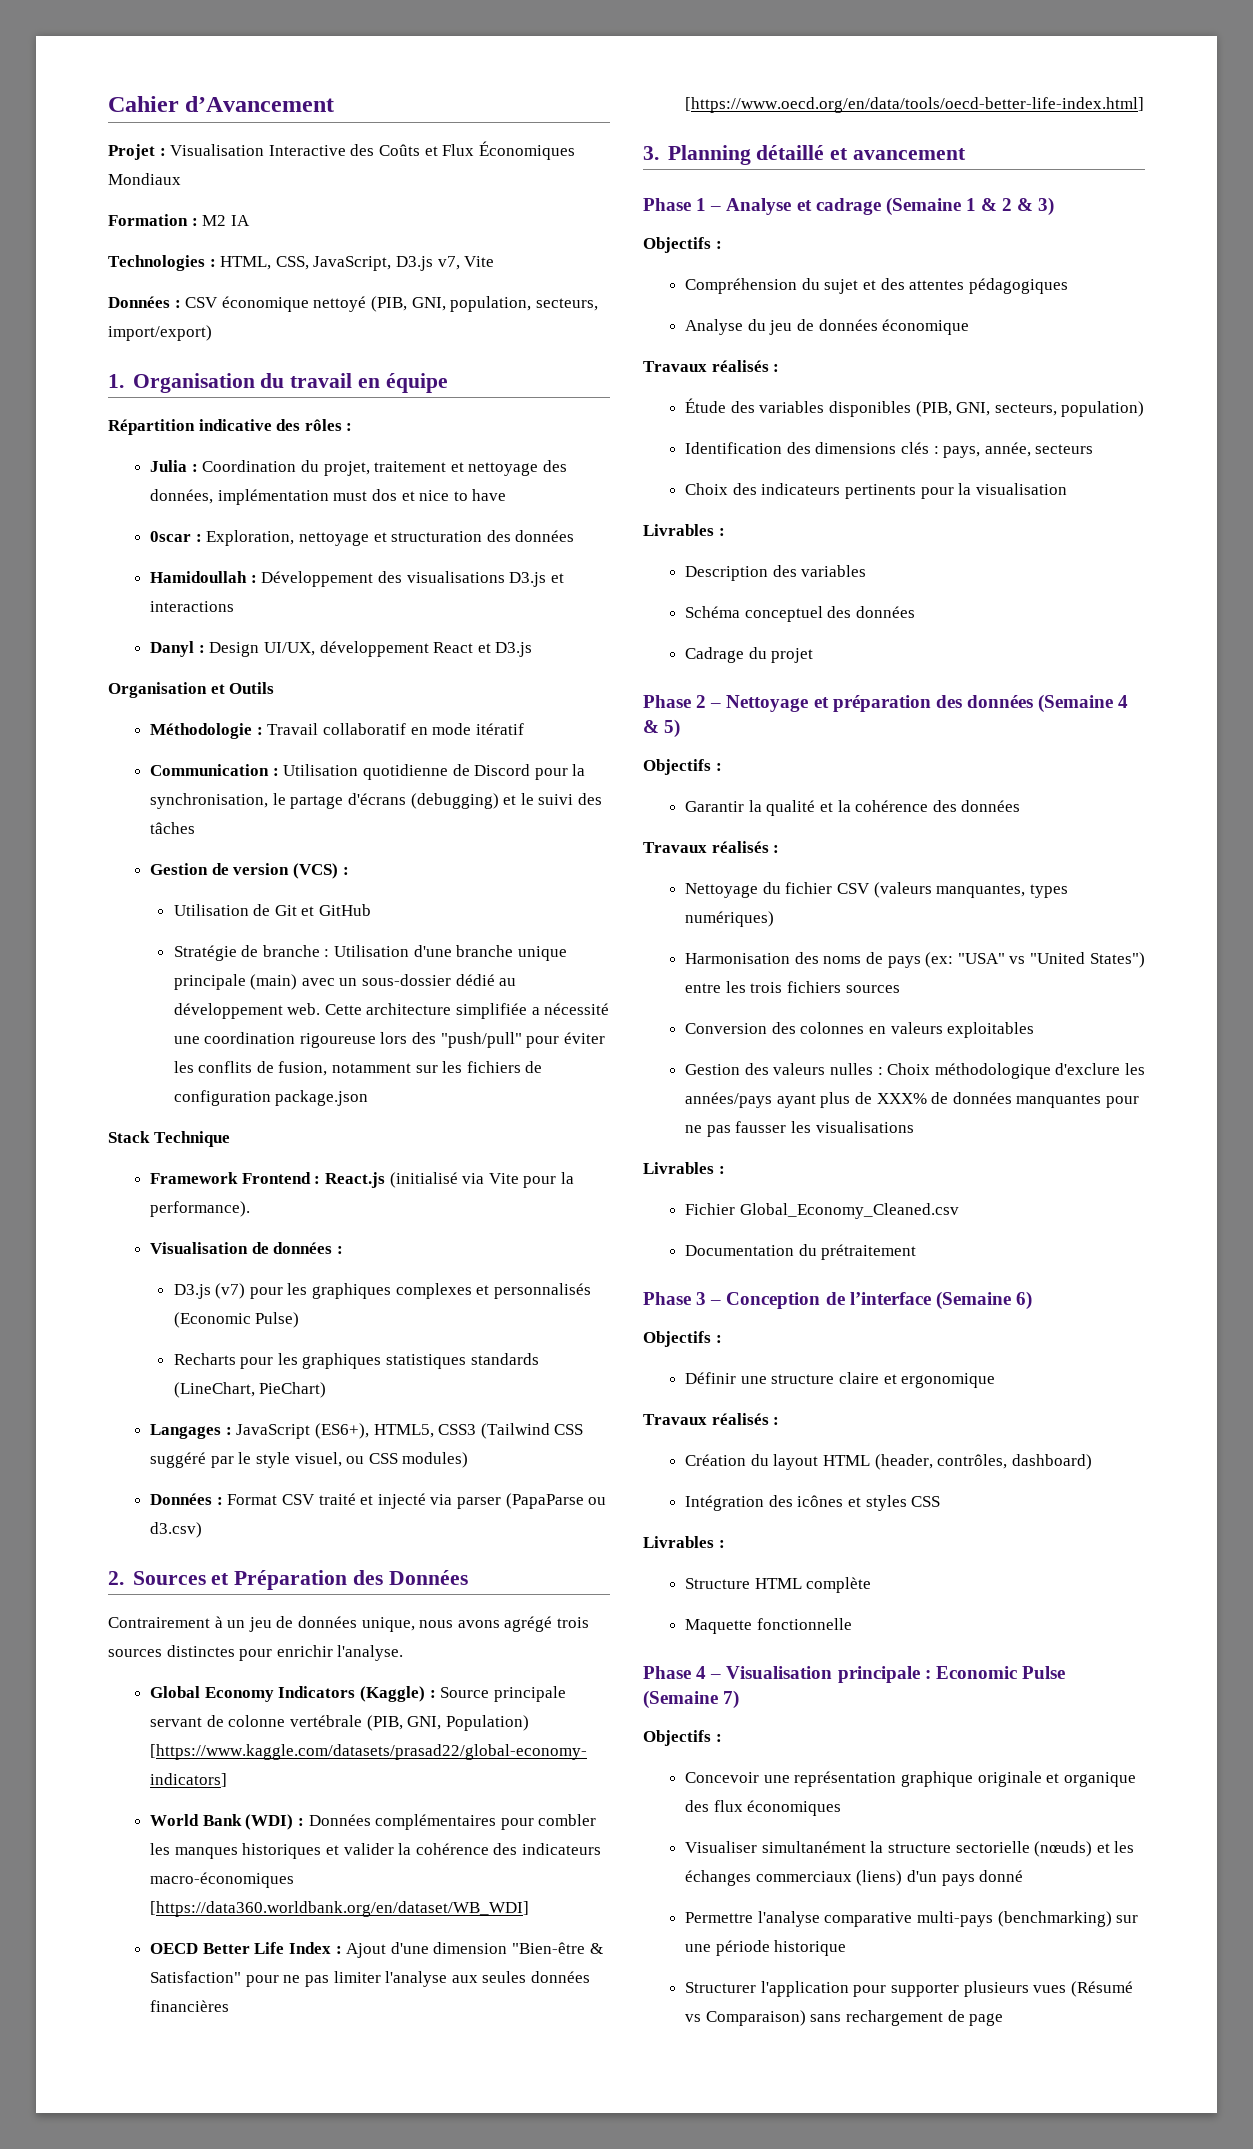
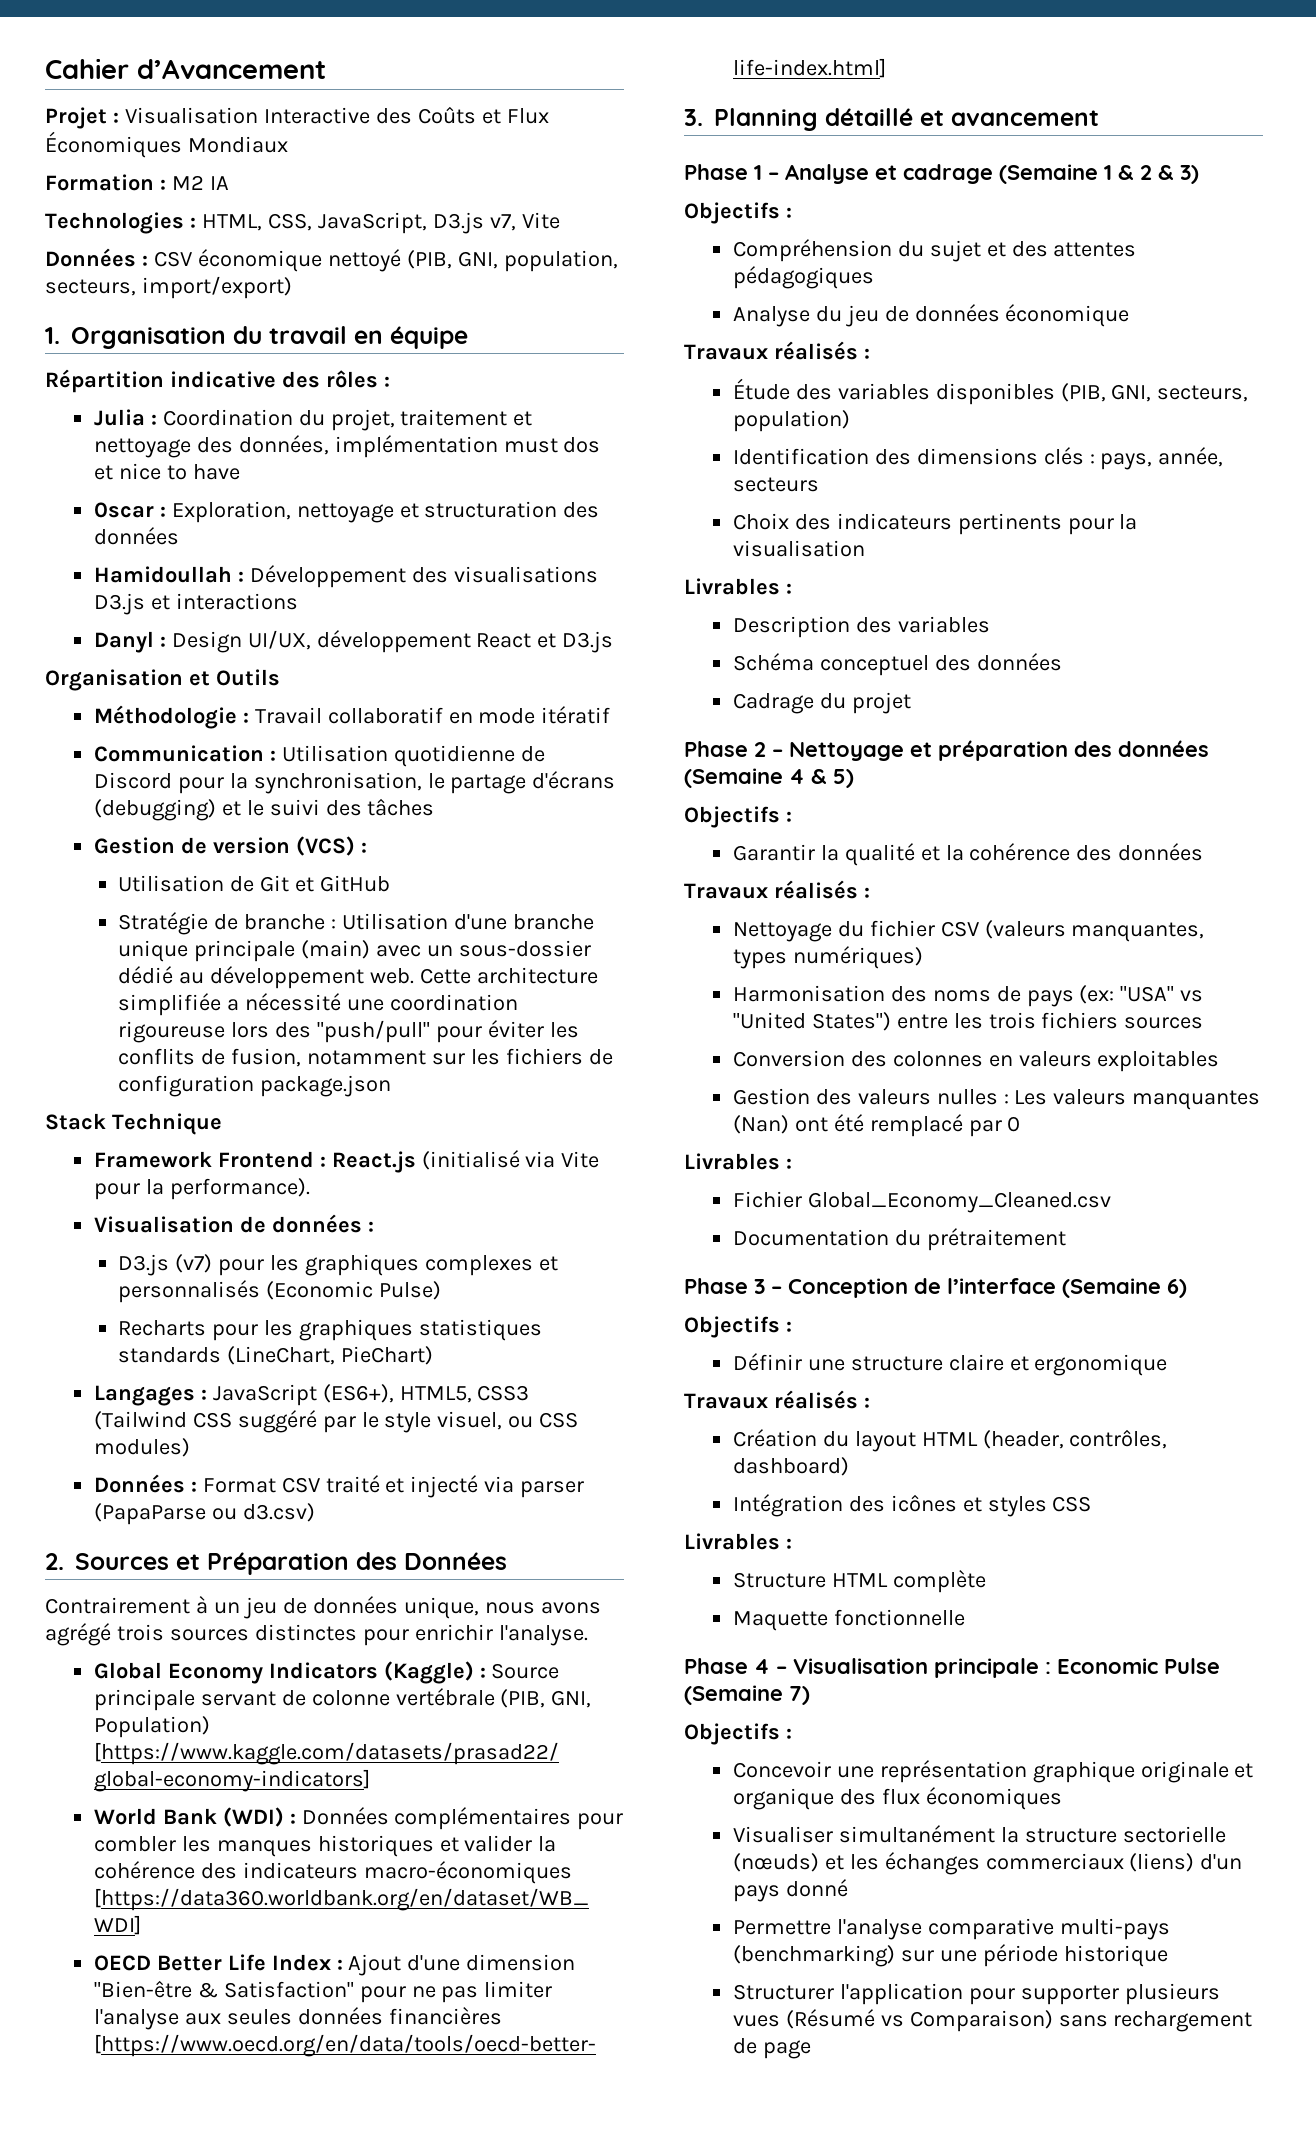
[887,1063,1145,1079] [685,1092,1139,1108] [685,1121,914,1137] Choix méthodologique d'exclure les années/pays ayant plus de XXX% de données manquantes pour ne pas fausser les visualisations -> [1014,1089,1261,1110] [732,1114,1021,1137] Les valeurs manquantes (Nan) ont été remplacé par 0

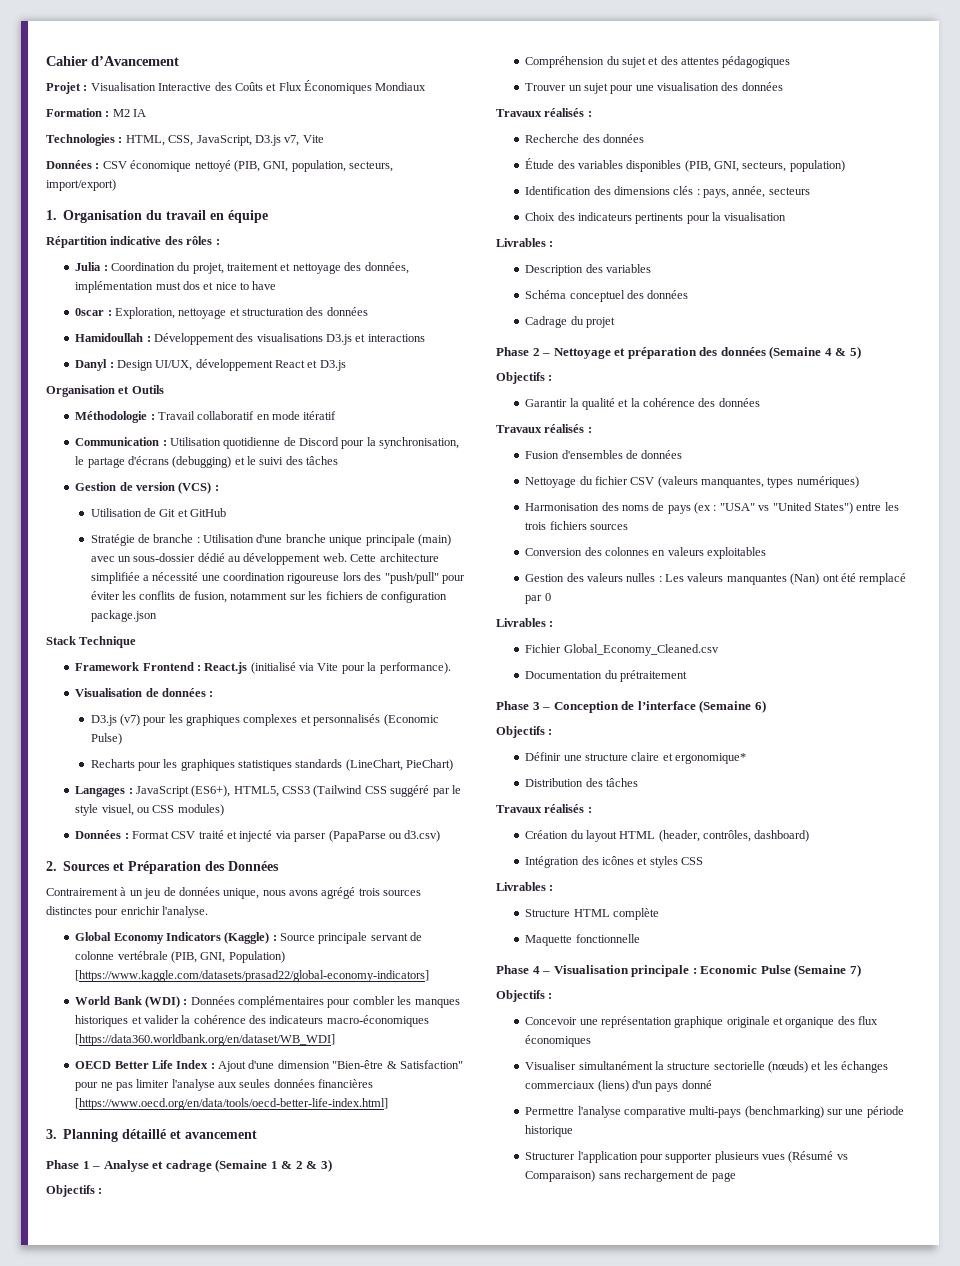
[732,304,1130,327] [684,341,870,360] Analyse du jeu de données économique // Travaux réalisés : -> [525,82,783,94] [496,108,592,117] [525,134,644,143] Trouver un sujet pour une visualisation des données // Travaux réalisés : // Recherche des données
(870, 892) none -> [525,450,683,459] // Fusion d'ensembles de données
[1079,985,1115,1004] (ex: -> [694,502,717,514] (ex :
[1034,1354,1168,1376] ergonomique -> [675,753,747,764] [525,778,638,787] ergonomique* // Distribution des tâches

